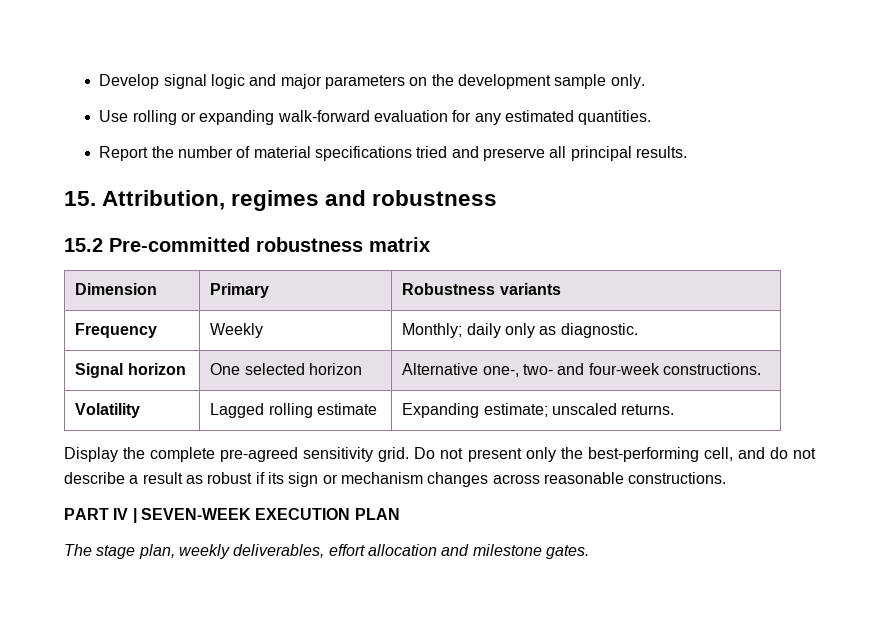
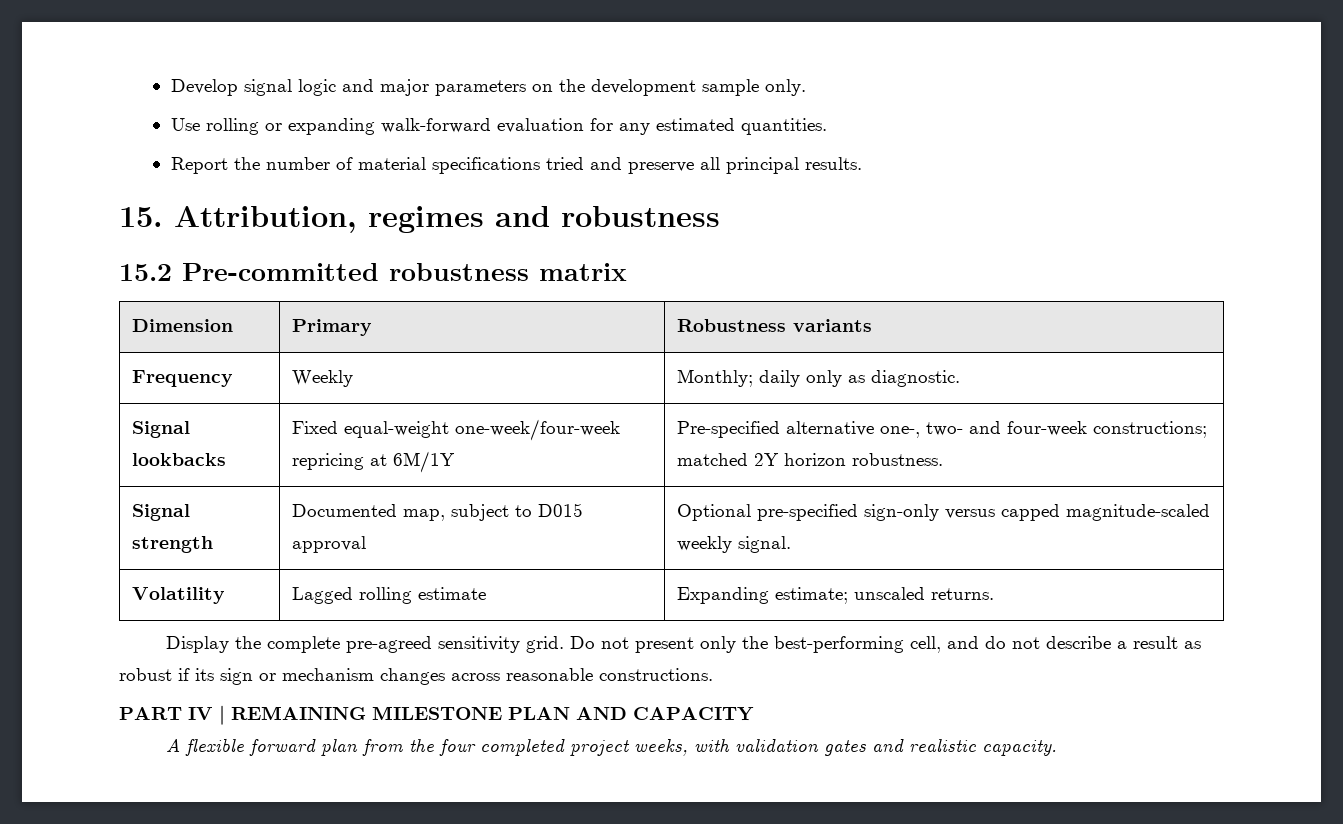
[127,363,186,375] [210,363,362,375] [402,363,761,377] horizon | One selected horizon | Alternative one-, two- and four-week constructions. -> [131,453,226,466] [291,419,620,441] [291,451,455,473] [676,421,1207,438] [676,453,943,466] [131,504,190,521] [131,536,213,553] [291,503,583,521] [291,536,366,553] [676,504,1210,521] [676,536,791,553] lookbacks | Fixed equal-weight one-week/four-week repricing at 6M/1Y | Pre-specified alternative one-, two- and four-week constructions; matched 2Y horizon robustness. // Signal strength | Documented map, subject to D015 approval | Optional pre-specified sign-only versus capped magnitude-scaled weekly signal.
[140,508,351,520] SEVEN-WEEK EXECUTION -> [231,706,502,720] REMAINING MILESTONE
[64,544,589,559] // The stage plan, weekly deliverables, effort allocation and milestone gates. -> [576,707,754,721] [165,738,1057,756] AND CAPACITY // A flexible forward plan from the four completed project weeks, with validation gates and realistic capacity.

